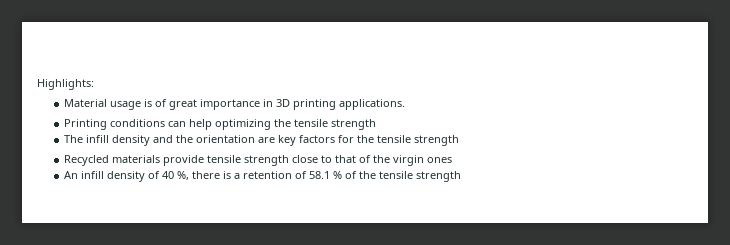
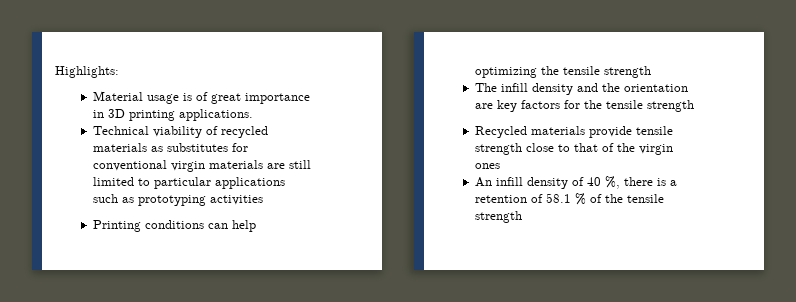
(406, 104) none -> [92,126,268,138] [92,143,248,152] [92,160,311,172] [92,177,285,189] [92,194,263,206] // Technical viability of recycled materials as substitutes for conventional virgin materials are still limited to particular applications such as prototyping activities

